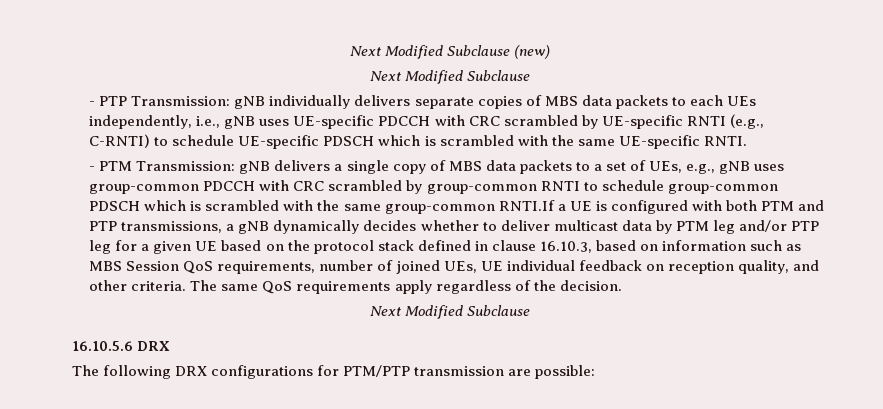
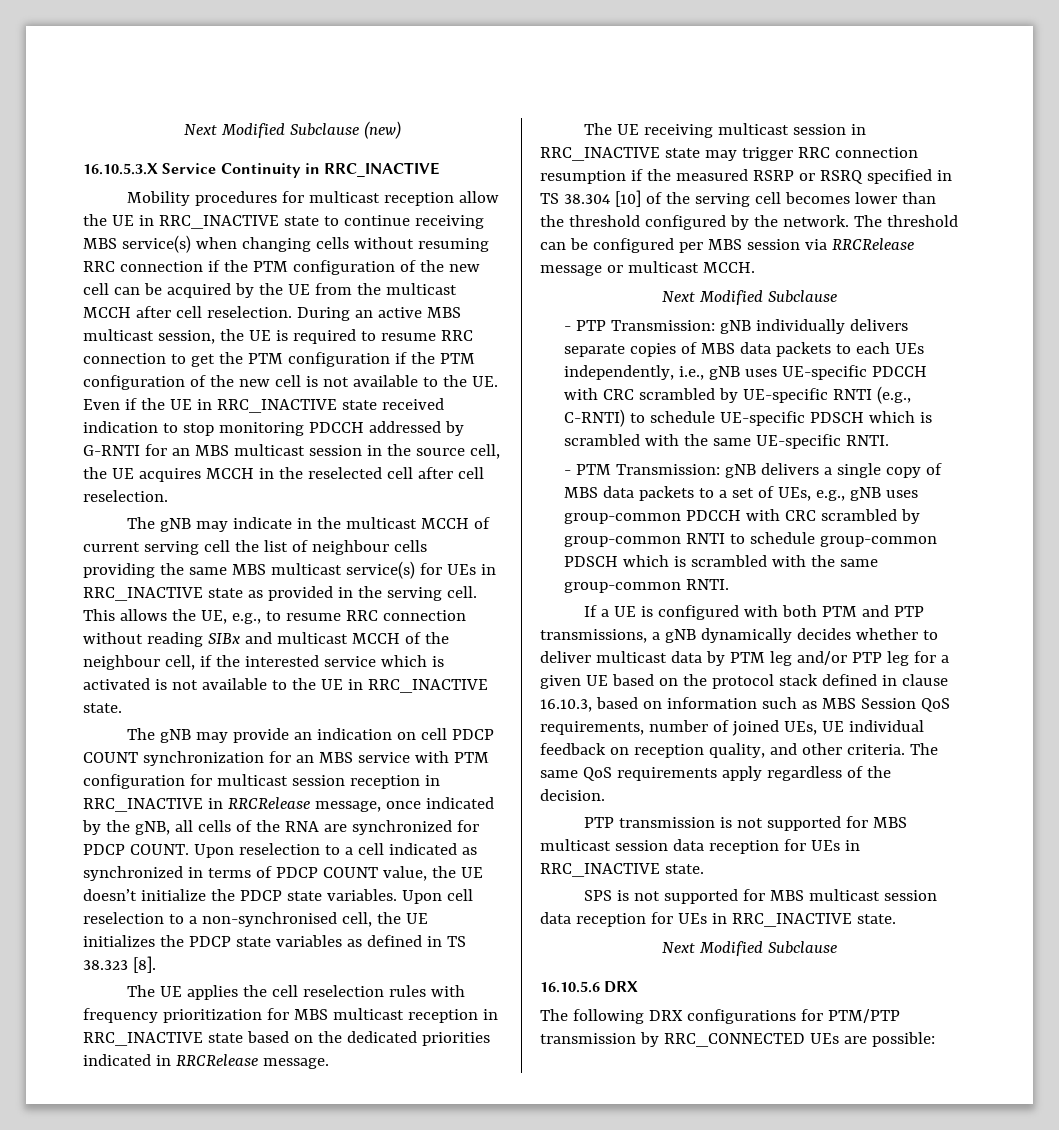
(551, 52) none -> [83,162,441,178] [126,191,499,206] [83,214,484,229] [83,235,489,253] [83,260,480,275] [83,283,457,298] [83,306,461,321] [83,329,473,344] [83,352,475,367] [83,375,498,390] [83,398,444,413] [83,421,464,436] [83,444,500,459] [83,467,484,482] [83,490,168,502] [126,517,490,532] [83,540,427,555] [83,561,496,579] [83,586,477,601] [83,609,466,624] [83,632,449,647] [83,655,444,670] [83,678,488,693] [83,703,122,713] [126,728,494,743] [83,751,489,766] [83,774,440,789] [83,797,494,812] [82,820,479,835] [83,843,477,858] [83,866,483,881] [83,889,473,904] [83,912,428,927] [83,935,466,947] [83,956,156,973] [126,985,465,1000] [83,1008,498,1023] [83,1031,490,1046] [83,1054,329,1069] [583,123,866,138] [540,147,918,161] [540,169,952,184] [540,190,936,207] [540,215,958,230] [540,238,914,253] [540,261,755,276] // 16.10.5.3.X Service Continuity in RRC_INACTIVE // Mobility procedures for multicast reception allow the UE in RRC_INACTIVE state to continue receiving MBS service(s) when changing cells without resuming RRC connection if the PTM configuration of the new cell can be acquired by the UE from the multicast MCCH after cell reselection. During an active MBS multicast session, the UE is required to resume RRC connection to get the PTM configuration if the PTM configuration of the new cell is not available to the UE. Even if the UE in RRC_INACTIVE state received indication to stop monitoring PDCCH addressed by G-RNTI for an MBS multicast session in the source cell, the UE acquires MCCH in the reselected cell after cell reselection. // The gNB may indicate in the multicast MCCH of current serving cell the list of neighbour cells providing the same MBS multicast service(s) for UEs in RRC_INACTIVE state as provided in the serving cell. This allows the UE, e.g., to resume RRC connection without reading SIBx and multicast MCCH of the neighbour cell, if the interested service which is activated is not available to the UE in RRC_INACTIVE state. // The gNB may provide an indication on cell PDCP COUNT synchronization for an MBS service with PTM configuration for multicast session reception in RRC_INACTIVE in RRCRelease message, once indicated by the gNB, all cells of the RNA are synchronized for PDCP COUNT. Upon reselection to a cell indicated as synchronized in terms of PDCP COUNT value, the UE doesn’t initialize the PDCP state variables. Upon cell reselection to a non-synchronised cell, the UE initializes the PDCP state variables as defined in TS 38.323 [8]. // The UE applies the cell reselection rules with frequency prioritization for MBS multicast reception in RRC_INACTIVE state based on the dedicated priorities indicated in RRCRelease message. // The UE receiving multicast session in RRC_INACTIVE state may trigger RRC connection resumption if the measured RSRP or RSRQ specified in TS 38.304 [10] of the serving cell becomes lower than the threshold configured by the network. The threshold can be configured per MBS session via RRCRelease message or multicast MCCH.
[498,200,555,211] RNTI.If -> [686,579,730,590] [583,605,597,617] RNTI. // If
(622, 285) none -> [583,816,907,831] [540,839,860,854] [540,863,704,877] [583,889,937,904] [540,912,896,927] // PTP transmission is not supported for MBS multicast session data reception for UEs in RRC_INACTIVE state. // SPS is not supported for MBS multicast session data reception for UEs in RRC_INACTIVE state.
(505, 371) none -> [639,1032,839,1047] by RRC_CONNECTED UEs

